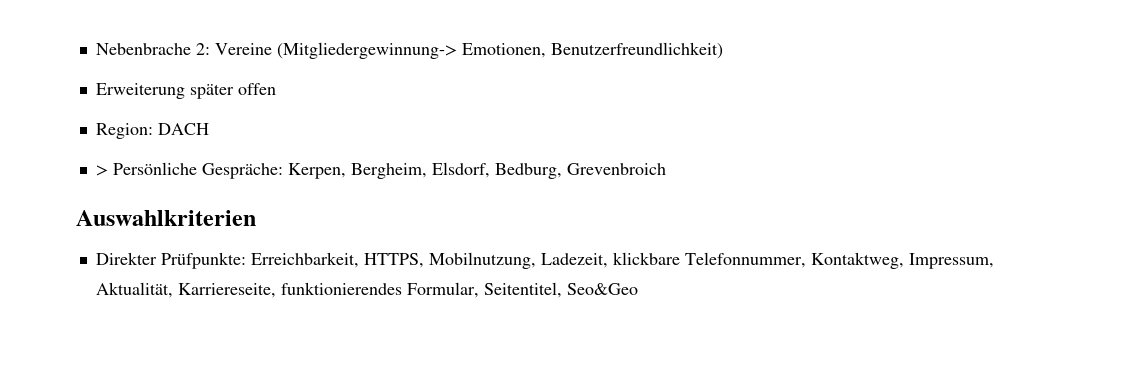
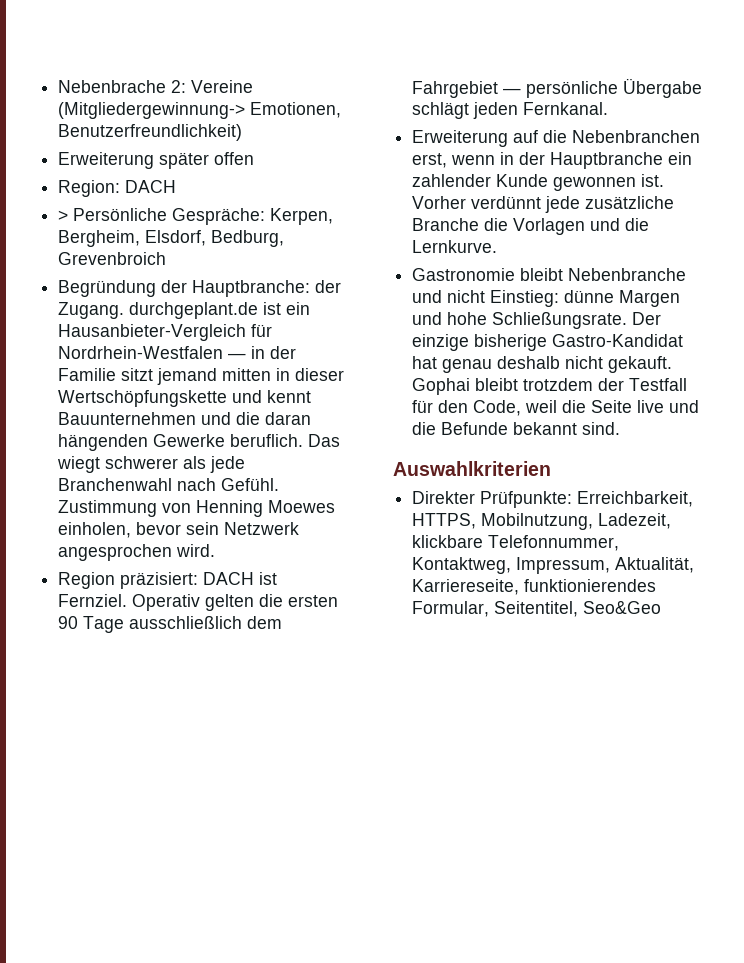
(666, 169) none -> [58,280,342,297] [58,302,311,319] [58,324,273,341] [58,346,297,359] [58,368,345,385] [58,390,312,407] [58,412,312,425] [58,434,341,451] [57,456,246,473] [58,478,280,491] [58,500,336,517] [58,522,300,538] [58,544,216,561] [58,572,278,589] [58,594,339,611] [58,616,283,633] [412,78,703,98] [412,102,609,119] [412,130,701,147] [412,152,693,169] [412,174,665,191] [412,196,675,213] [412,218,650,235] [412,240,498,253] [412,268,687,281] [412,290,681,307] [412,312,662,329] [412,334,684,351] [412,356,673,373] [412,378,688,395] [412,400,700,416] [412,422,621,435] // Begründung der Hauptbranche: der Zugang. durchgeplant.de ist ein Hausanbieter-Vergleich für Nordrhein-Westfalen — in der Familie sitzt jemand mitten in dieser Wertschöpfungskette und kennt Bauunternehmen und die daran hängenden Gewerke beruflich. Das wiegt schwerer als jede Branchenwahl nach Gefühl. Zustimmung von Henning Moewes einholen, bevor sein Netzwerk angesprochen wird. // Region präzisiert: DACH ist Fernziel. Operativ gelten die ersten 90 Tage ausschließlich dem Fahrgebiet — persönliche Übergabe schlägt jeden Fernkanal. // Erweiterung auf die Nebenbranchen erst, wenn in der Hauptbranche ein zahlender Kunde gewonnen ist. Vorher verdünnt jede zusätzliche Branche die Vorlagen und die Lernkurve. // Gastronomie bleibt Nebenbranche und nicht Einstieg: dünne Margen und hohe Schließungsrate. Der einzige bisherige Gastro-Kandidat hat genau deshalb nicht gekauft. Gophai bleibt trotzdem der Testfall für den Code, weil die Seite live und die Befunde bekannt sind.

